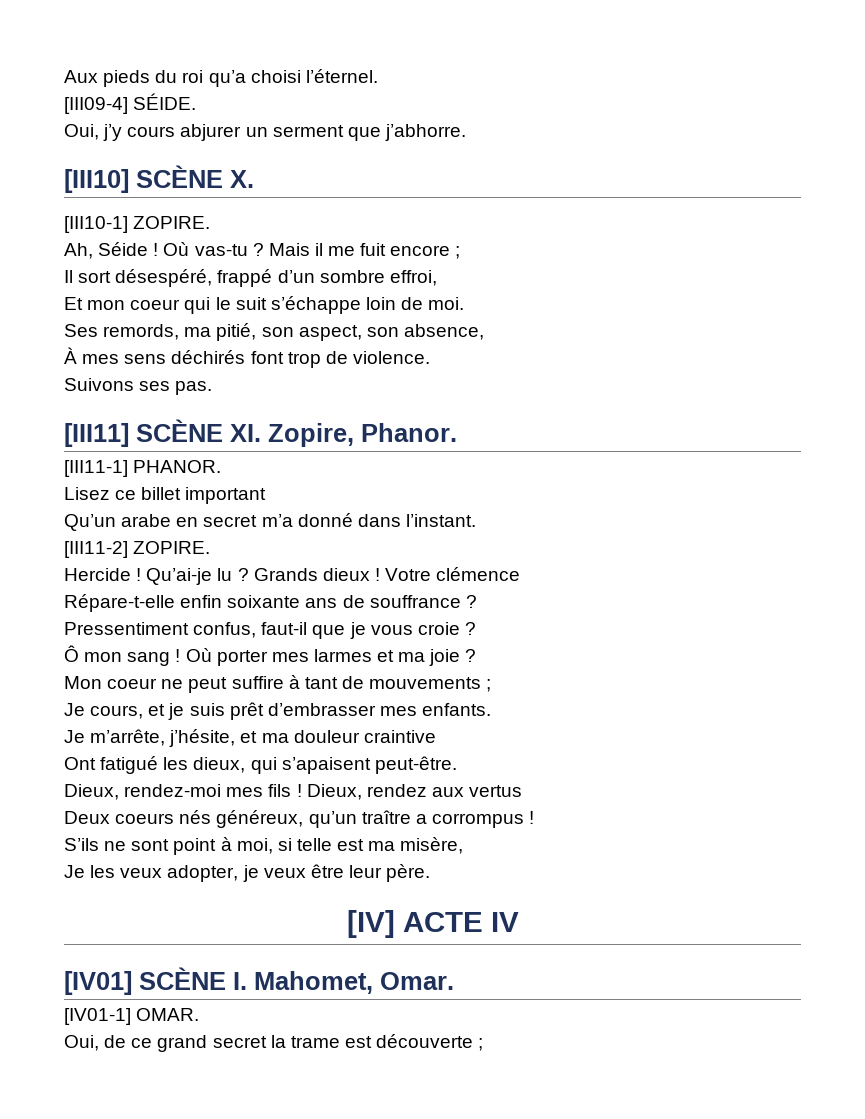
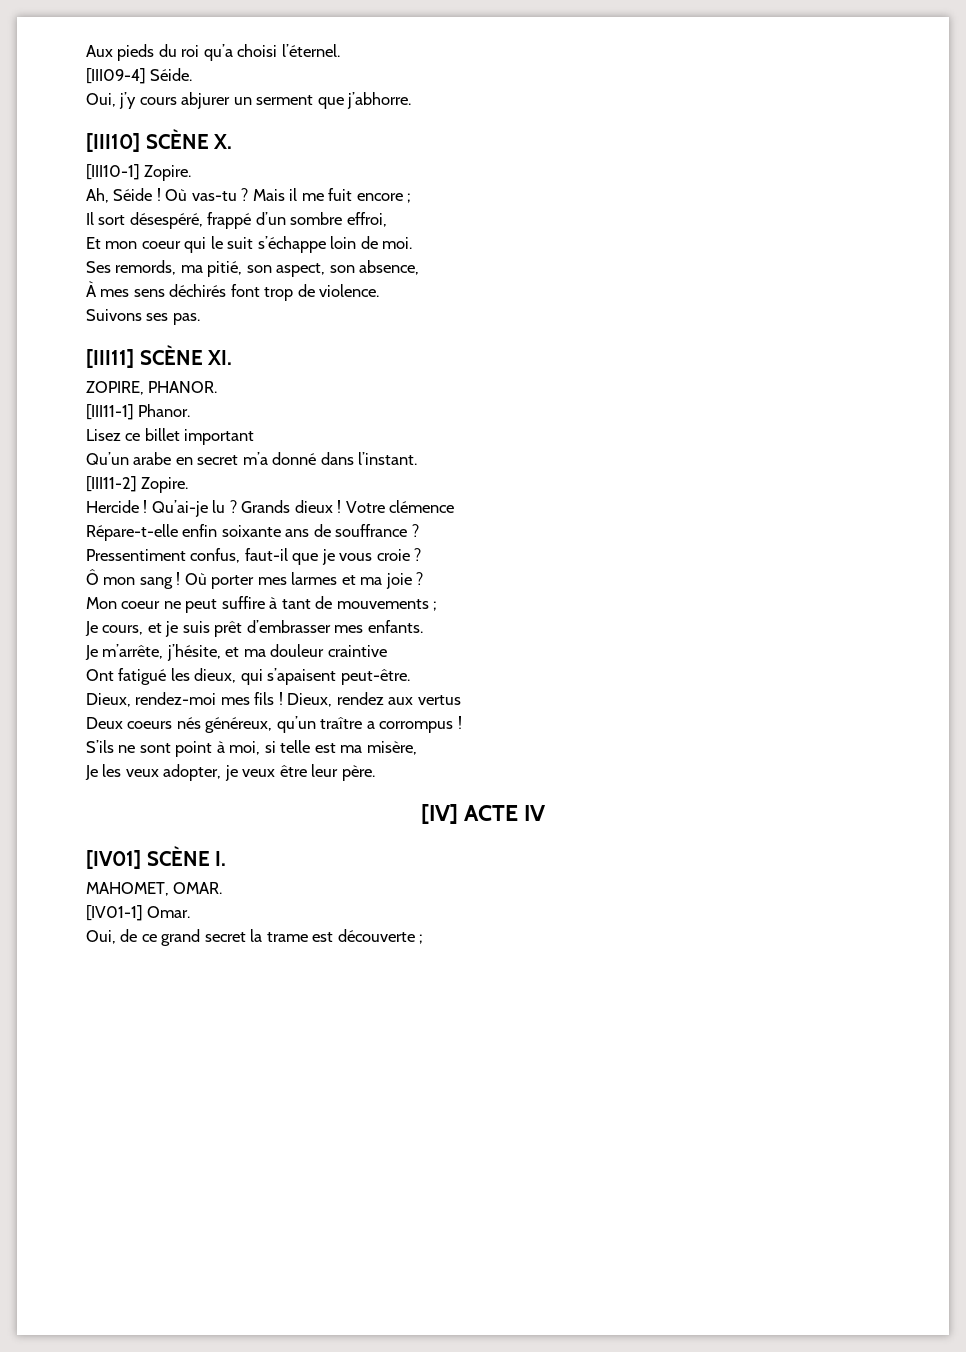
[133,93,197,110] SÉIDE. -> [150,68,193,81] Séide.
[133,216,211,229] ZOPIRE. -> [144,165,192,181] Zopire.
[268,423,457,447] Zopire, Phanor. -> [86,381,218,395] // ZOPIRE, PHANOR.
[133,460,222,473] PHANOR. -> [138,404,191,417] Phanor.
[133,541,211,554] ZOPIRE. -> [141,477,189,493] Zopire.
[254,971,454,994] Mahomet, Omar. -> [86,882,223,896] // MAHOMET, OMAR.
[136,1008,200,1021] OMAR. -> [147,906,191,918] Omar.

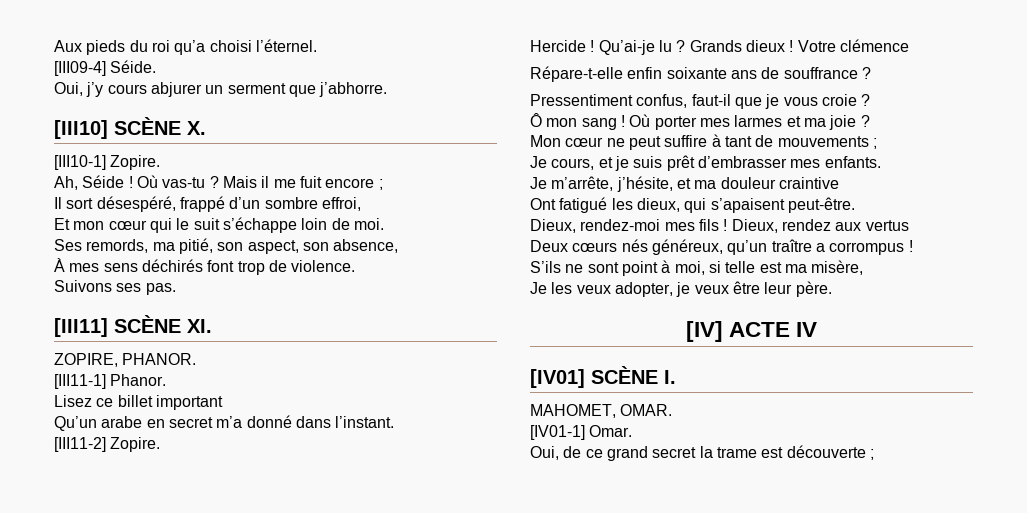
[141,241,181,249] coeur -> [108,220,147,230] cœur
[121,601,161,609] coeur -> [565,137,604,147] cœur
[127,721,173,729] coeurs -> [572,242,618,252] cœurs

